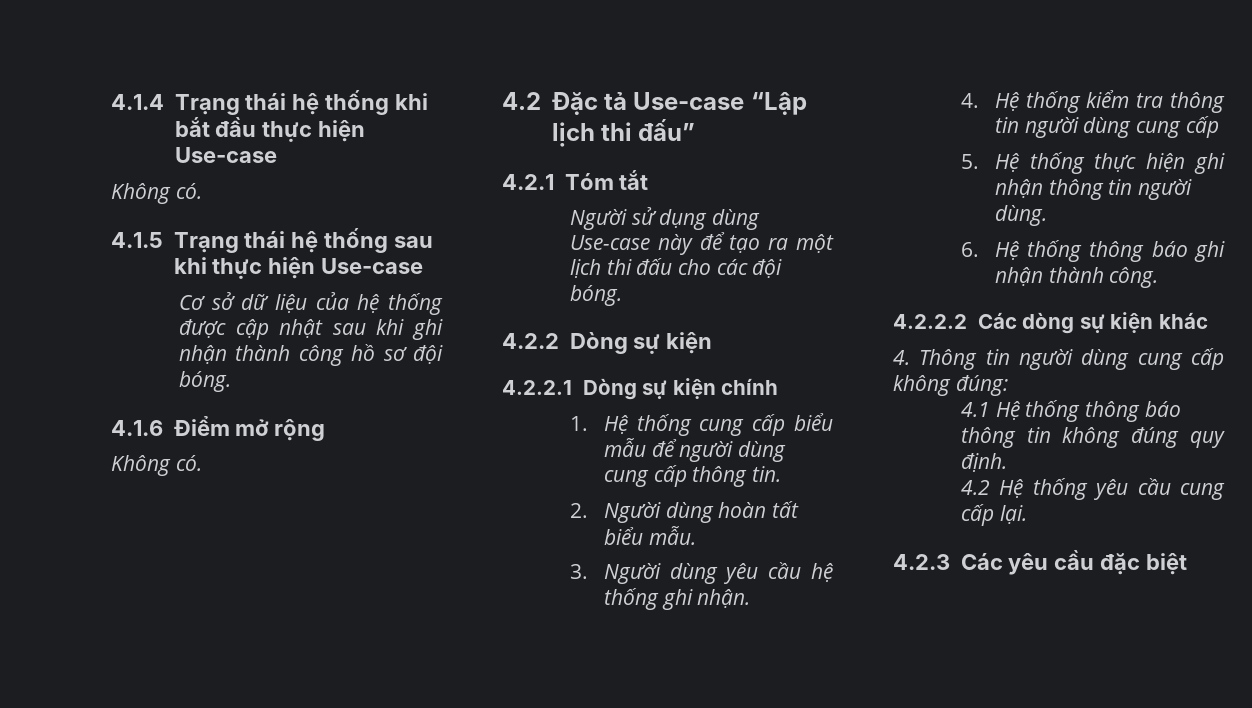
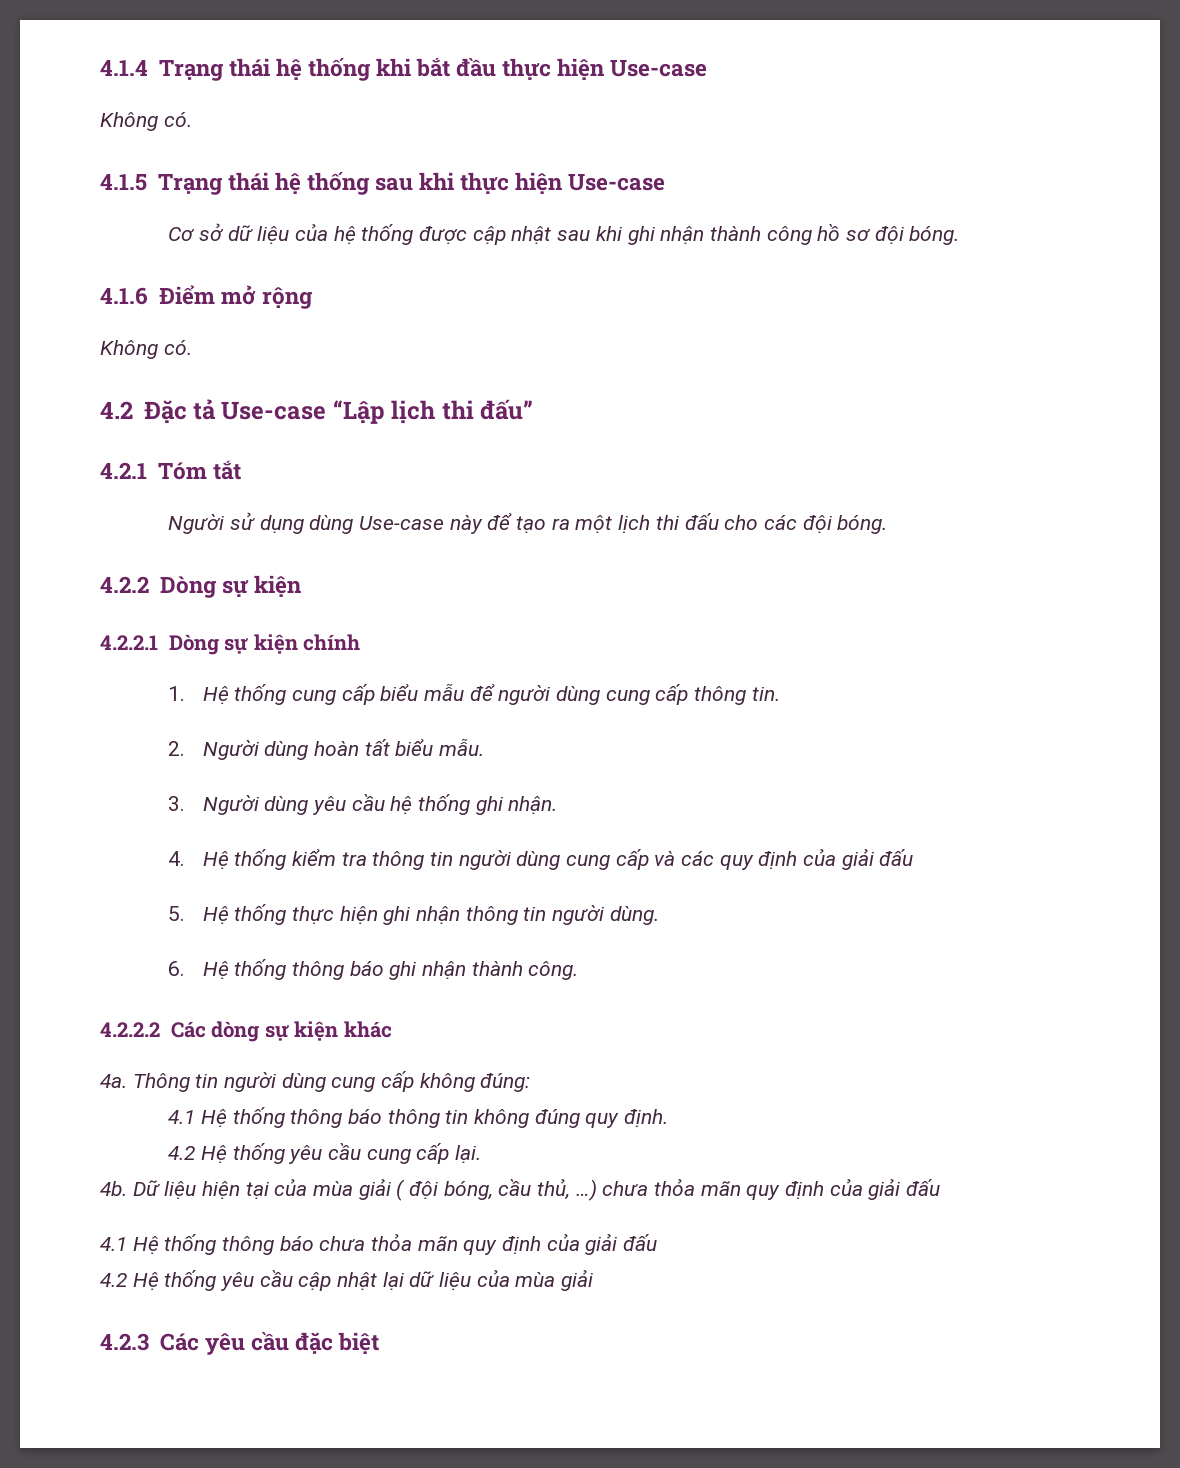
(1219, 127) none -> [654,849,914,870] và các quy định của giải đấu
[893,350,910,365] 4. -> [100,1074,127,1088] 4a.
(1027, 514) none -> [100,1179,941,1201] [100,1234,658,1255] [100,1270,594,1291] // 4b. Dữ liệu hiện tại của mùa giải ( đội bóng, cầu thủ, …) chưa thỏa mãn quy định của giải đấu // 4.1 Hệ thống thông báo chưa thỏa mãn quy định của giải đấu // 4.2 Hệ thống yêu cầu cập nhật lại dữ liệu của mùa giải

